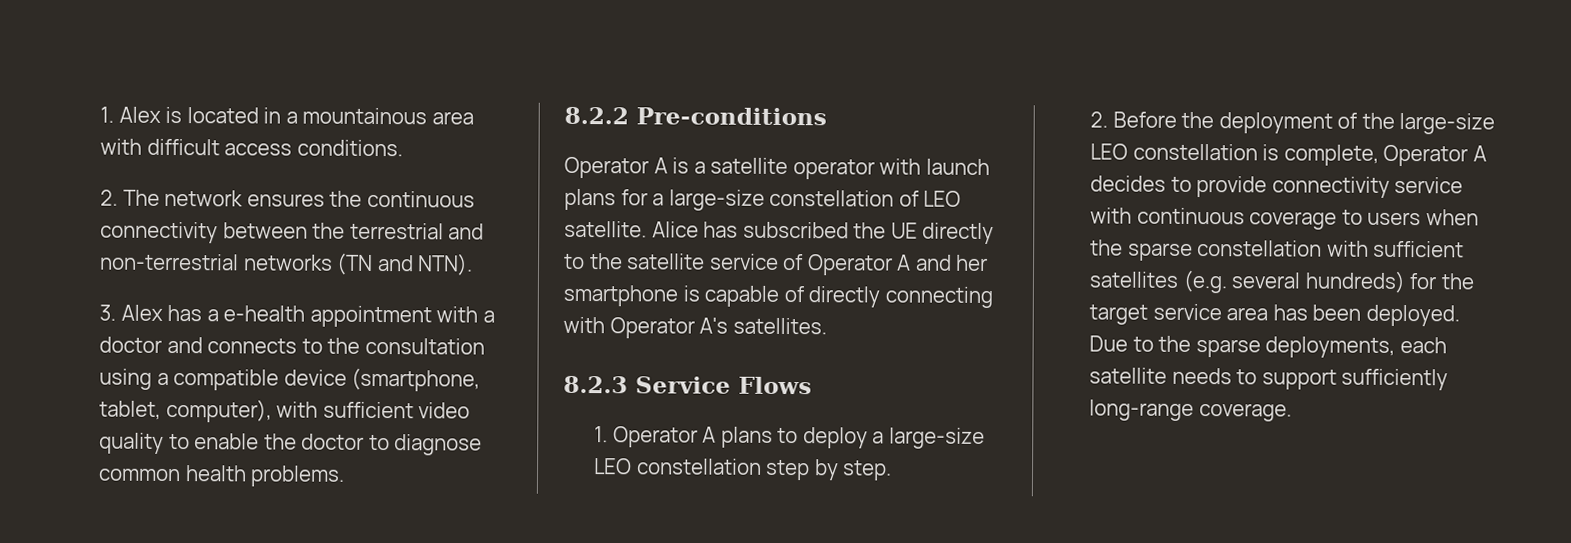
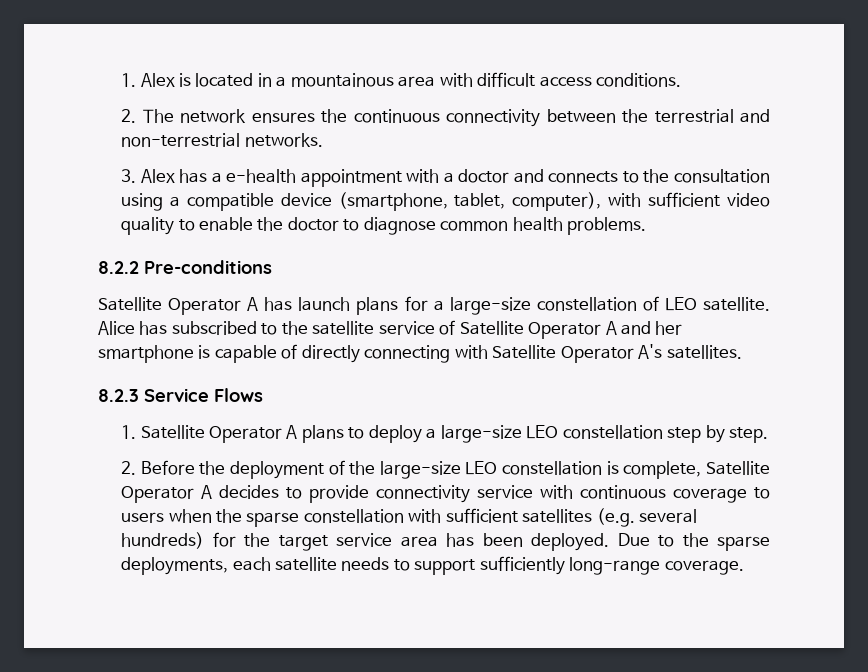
[242,252,474,276] networks (TN and NTN). -> [244,133,323,147] networks.
[564,156,922,180] Operator A is a satellite operator with -> [98,297,293,315] Satellite Operator A has
[853,222,995,245] the UE directly -> (257, 328) none
(805, 262) none -> [459,321,524,335] Satellite
(605, 325) none -> [492,345,557,359] Satellite
(609, 434) none -> [140,425,205,439] Satellite
(1379, 155) none -> [706,461,771,475] Satellite

